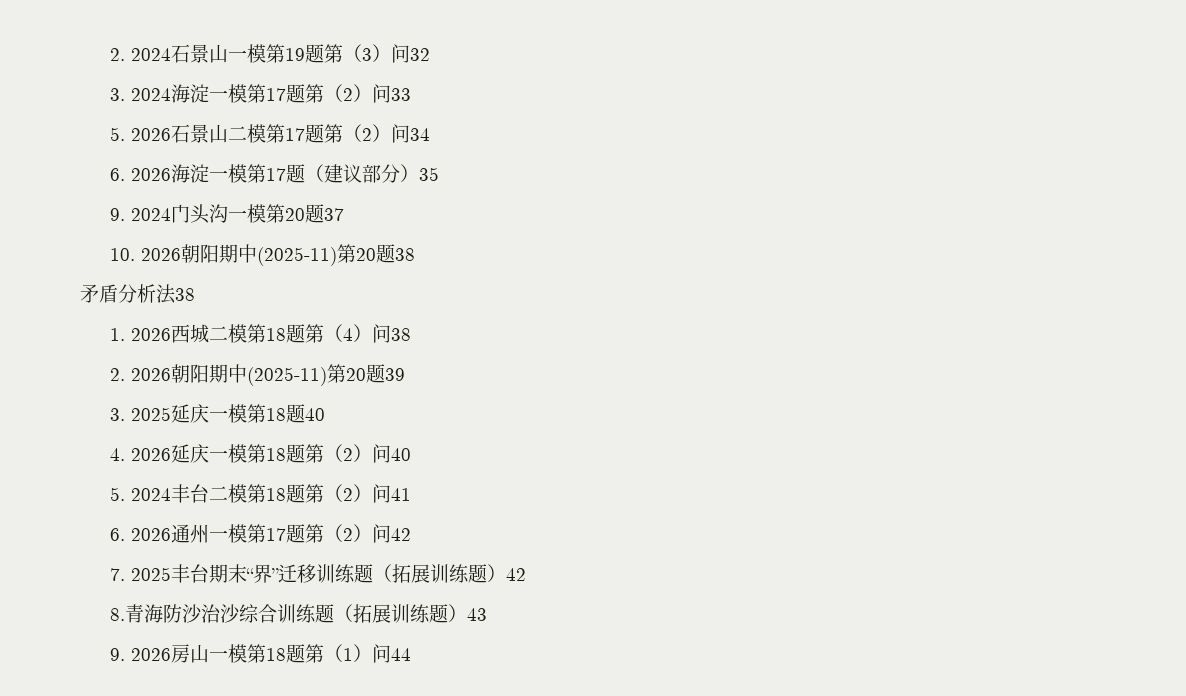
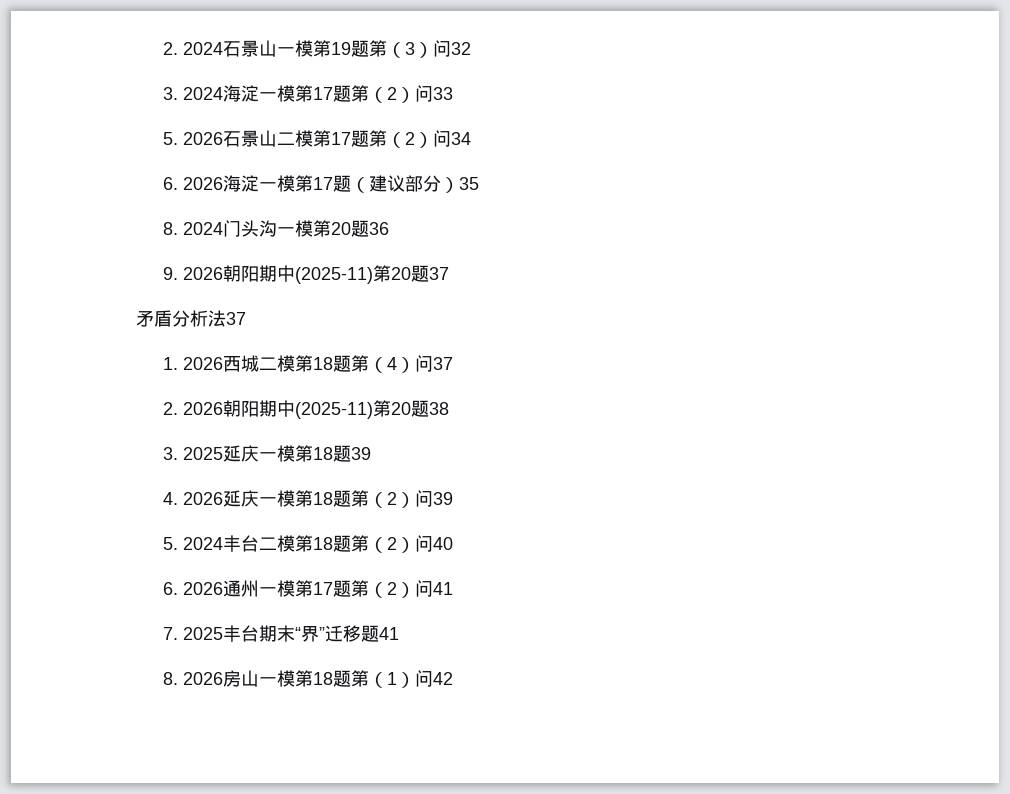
[110,208,126,221] 9. -> [163,222,179,235] 8.
[324,208,345,221] [110,244,416,266] 37 // 10. 2026朝阳期中(2025-11)第20题38 -> [369,222,390,235] [163,265,450,284] 36 // 9. 2026朝阳期中(2025-11)第20题37
[175,288,196,301] 38 -> [226,312,247,325] 37
[391,328,412,341] 38 -> [433,357,454,370] 37
[385,368,406,381] 39 -> [429,402,450,415] 38
[305,408,326,421] 40 -> [351,447,372,460] 39
[391,448,412,461] 40 -> [433,492,454,505] 39
[391,488,412,501] 41 -> [433,537,454,550] 40
[391,528,412,541] 42 -> [433,582,454,595] 41
[316,564,527,583] [110,604,488,623] [110,648,126,661] 训练题（拓展训练题）42 // 8.青海防沙治沙综合训练题（拓展训练题）43 // 9. -> [361,625,400,642] [163,672,179,685] 题41 // 8.
[391,648,412,661] 44 -> [433,672,454,685] 42

